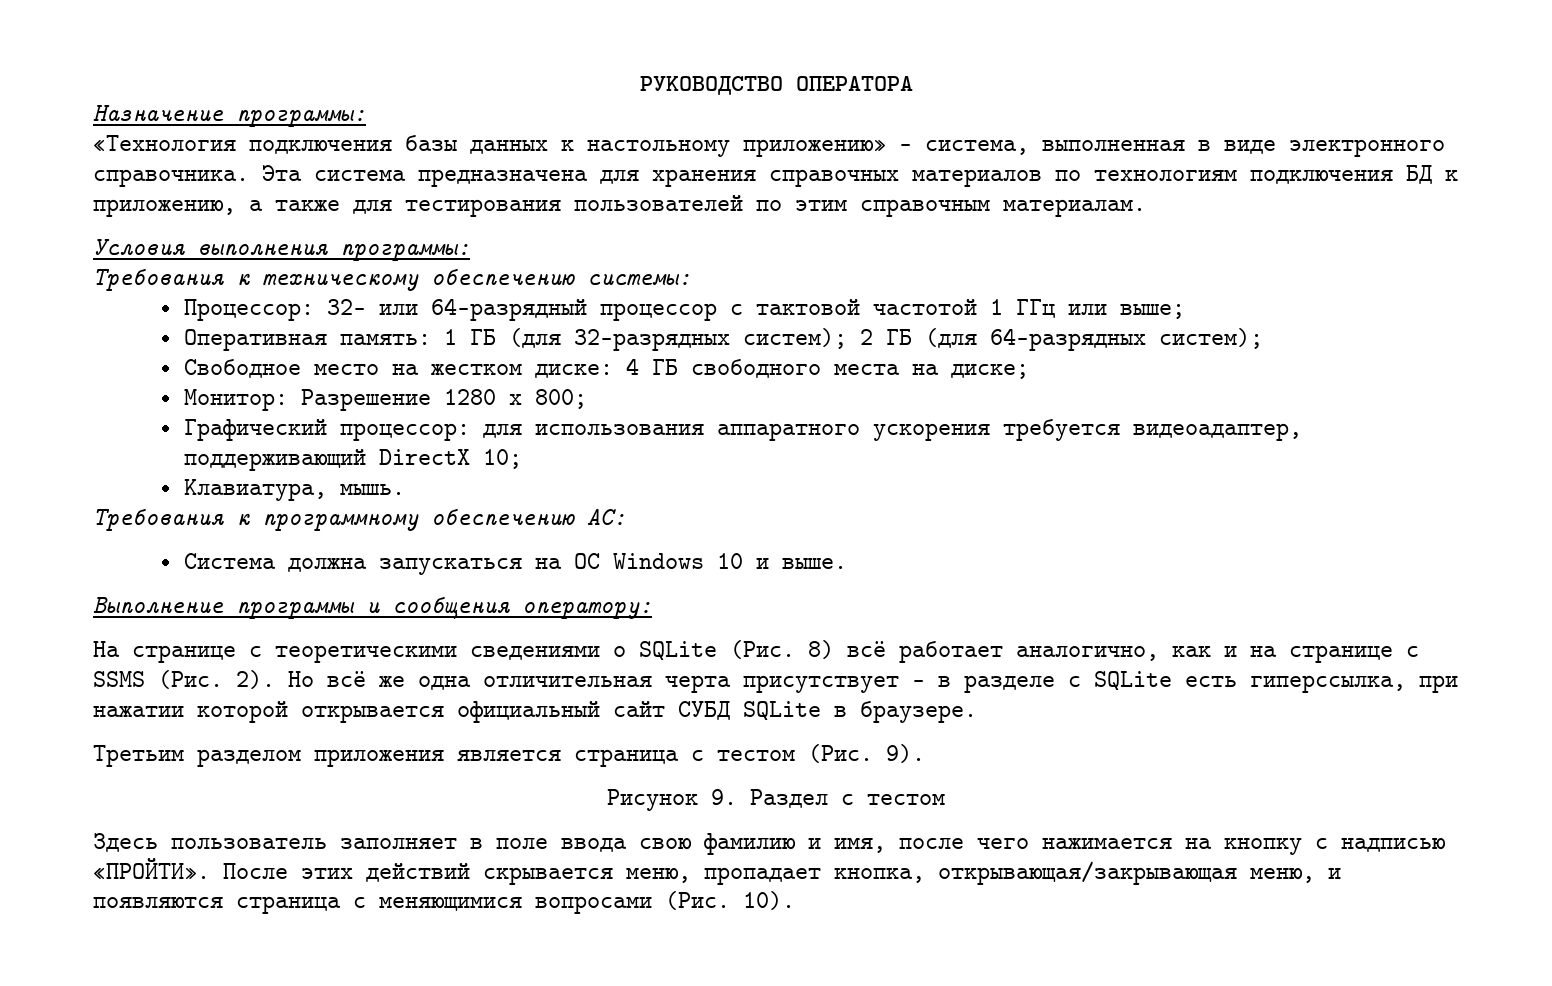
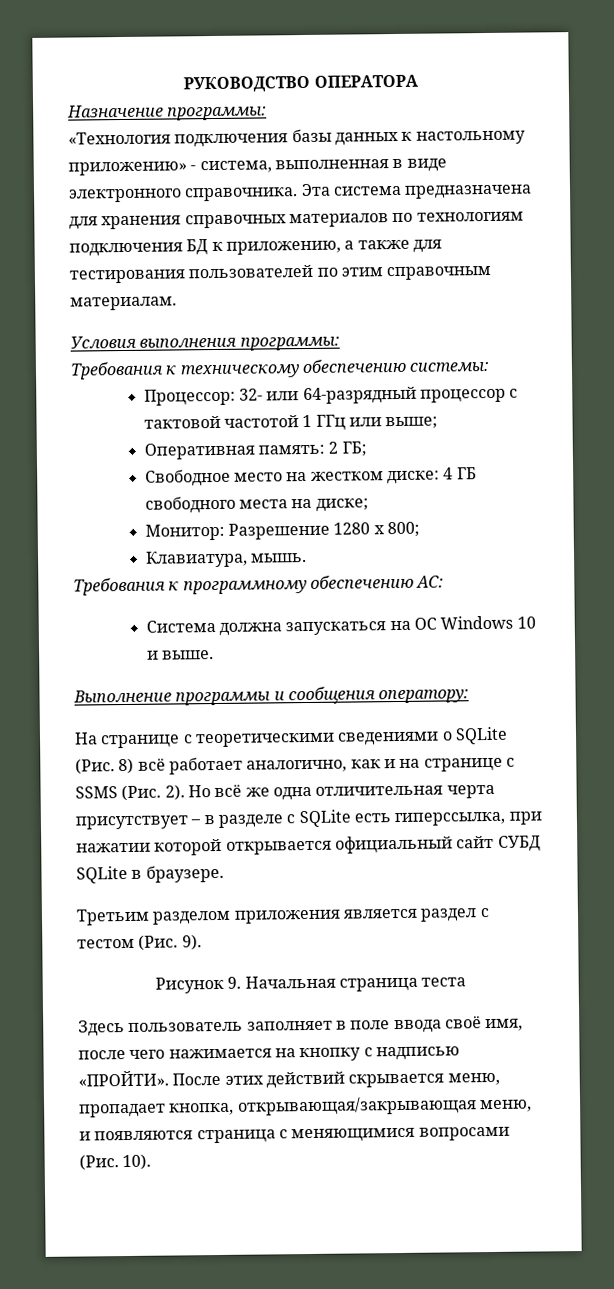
[444,328,1264,351] 1 ГБ (для 32-разрядных систем); 2 ГБ (для 64-разрядных систем); -> [328,441,367,457] 2 ГБ;
[184,419,1303,441] [184,449,523,471] // Графический процессор: для использования аппаратного ускорения требуется видеоадаптер, поддерживающий DirectX 10; -> (421, 529) none
[574,749,679,767] страница -> [420,908,478,922] раздел
[750,789,945,808] Раздел с тестом -> [244,975,467,992] Начальная страница теста
[639,833,821,855] свою фамилию и -> [444,1016,482,1029] своё

